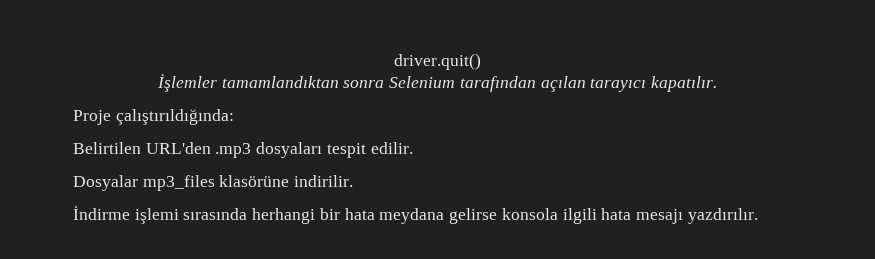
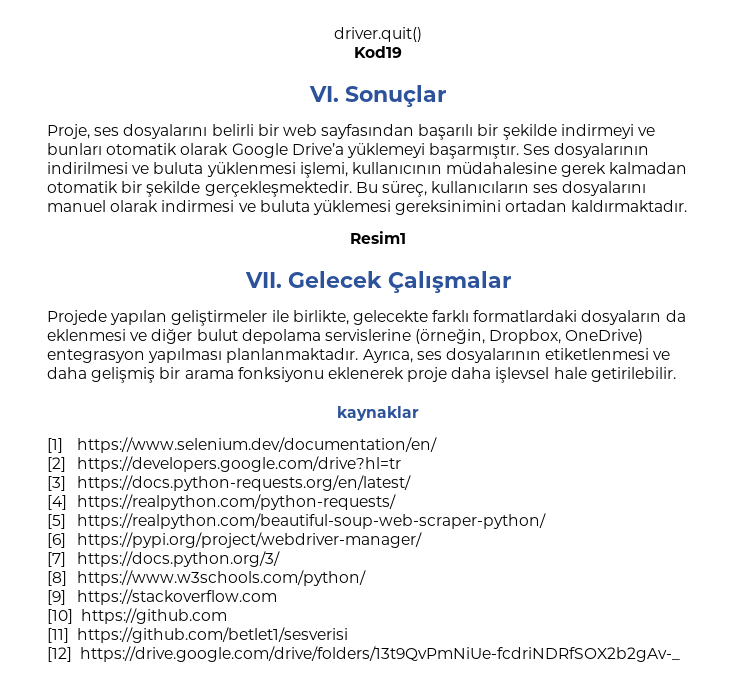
[156,74,718,92] [73,109,234,125] [73,142,413,158] [73,175,354,191] [73,206,758,224] İşlemler tamamlandıktan sonra Selenium tarafından açılan tarayıcı kapatılır. // Proje çalıştırıldığında: // Belirtilen URL'den .mp3 dosyaları tespit edilir. // Dosyalar mp3_files klasörüne indirilir. // İndirme işlemi sırasında herhangi bir hata meydana gelirse konsola ilgili hata mesajı yazdırılır. -> [354,46,402,58] [309,85,446,107] [47,124,656,140] [47,143,650,159] [47,162,688,178] [47,181,647,197] [47,200,688,215] [350,231,406,244] [244,271,511,293] [47,310,686,326] [47,329,644,344] [47,348,671,363] [47,367,676,383] [337,406,419,421] [47,437,437,453] [47,456,401,472] [47,475,411,491] [47,494,396,510] [47,513,546,529] [47,532,422,548] [47,551,280,567] [47,570,366,586] [47,589,277,605] [47,608,227,624] [47,627,348,643] [47,646,680,662] Kod19 // VI. Sonuçlar // Proje, ses dosyalarını belirli bir web sayfasından başarılı bir şekilde indirmeyi ve bunları otomatik olarak Google Drive’a yüklemeyi başarmıştır. Ses dosyalarının indirilmesi ve buluta yüklenmesi işlemi, kullanıcının müdahalesine gerek kalmadan otomatik bir şekilde gerçekleşmektedir. Bu süreç, kullanıcıların ses dosyalarını manuel olarak indirmesi ve buluta yüklemesi gereksinimini ortadan kaldırmaktadır. // Resim1 // VII. Gelecek Çalışmalar // Projede yapılan geliştirmeler ile birlikte, gelecekte farklı formatlardaki dosyaların da eklenmesi ve diğer bulut depolama servislerine (örneğin, Dropbox, OneDrive) entegrasyon yapılması planlanmaktadır. Ayrıca, ses dosyalarının etiketlenmesi ve daha gelişmiş bir arama fonksiyonu eklenerek proje daha işlevsel hale getirilebilir. // kaynaklar // [1] https://www.selenium.dev/documentation/en/ // [2] https://developers.google.com/drive?hl=tr // [3] https://docs.python-requests.org/en/latest/ // [4] https://realpython.com/python-requests/ // [5] https://realpython.com/beautiful-soup-web-scraper-python/ // [6] https://pypi.org/project/webdriver-manager/ // [7] https://docs.python.org/3/ // [8] https://www.w3schools.com/python/ // [9] https://stackoverflow.com // [10] https://github.com // [11] https://github.com/betlet1/sesverisi // [12] https://drive.google.com/drive/folders/13t9QvPmNiUe-fcdriNDRfSOX2b2gAv-_

